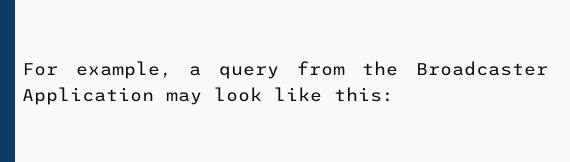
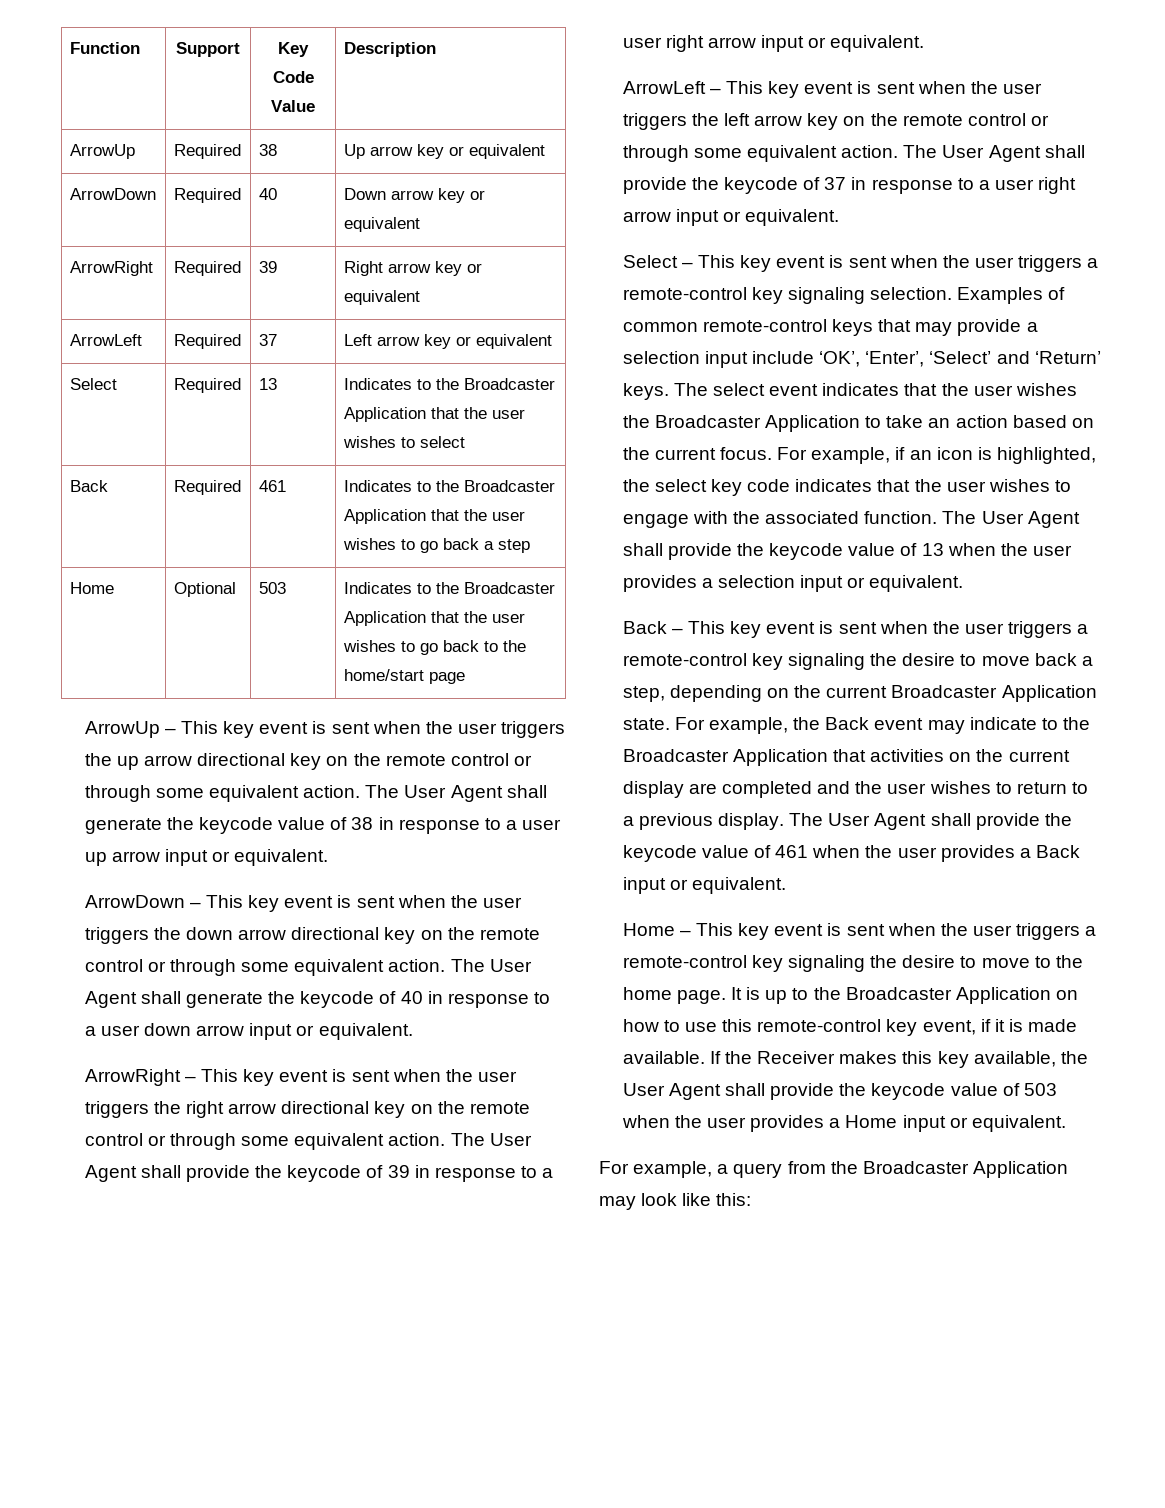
(22, 69) none -> [69,42,140,54] [176,42,240,57] [278,42,309,57] [272,71,314,83] [271,100,315,112] [343,42,436,57] [69,144,135,159] [173,144,241,159] [258,144,277,156] [343,144,545,159] [69,188,156,200] [173,188,241,203] [258,188,277,200] [343,188,485,203] [343,217,420,232] [69,261,153,276] [173,261,241,276] [258,261,277,273] [343,261,482,276] [343,290,420,305] [69,334,142,346] [173,334,241,349] [258,334,277,346] [343,334,552,349] [69,378,117,390] [173,378,241,393] [258,378,277,390] [343,378,555,390] [343,407,525,422] [342,436,465,448] [69,480,108,492] [173,480,241,495] [258,480,286,492] [343,480,555,492] [343,509,525,524] [342,538,530,553] [69,582,114,594] [173,582,236,597] [258,582,286,594] [343,582,555,594] [343,611,525,626] [342,640,526,655] [343,669,465,684] [84,721,566,738] [84,753,532,770] [84,785,547,802] [84,817,562,834] [84,849,329,866] [84,895,522,912] [84,927,540,944] [84,959,532,976] [84,991,550,1008] [84,1023,413,1040] [84,1069,517,1086] [84,1101,530,1118] [84,1133,532,1150] [84,1165,554,1182] [622,35,925,52] [622,81,1042,98] [622,113,1049,130] [622,145,1085,162] [622,177,1077,194] [622,209,840,226] [622,255,1099,272] [622,287,1066,304] [622,319,1038,336] [622,351,1101,368] [622,383,1077,400] [622,415,1094,432] [622,447,1096,464] [622,479,1071,496] [622,511,1080,528] [622,543,1072,560] [622,575,964,592] [622,621,1089,638] [622,653,1093,670] [622,685,1097,702] [622,717,1090,734] [622,749,1070,766] [622,781,1088,798] [622,813,1072,830] [622,845,1080,862] [622,877,786,894] [622,923,1097,940] [622,955,1083,972] [622,987,1078,1004] [622,1019,1078,1036] [622,1051,1088,1068] [622,1083,1057,1100] [621,1115,1066,1132] Function | Support | Key Code Value | Description // ArrowUp | Required | 38 | Up arrow key or equivalent // ArrowDown | Required | 40 | Down arrow key or equivalent // ArrowRight | Required | 39 | Right arrow key or equivalent // ArrowLeft | Required | 37 | Left arrow key or equivalent // Select | Required | 13 | Indicates to the Broadcaster Application that the user wishes to select // Back | Required | 461 | Indicates to the Broadcaster Application that the user wishes to go back a step // Home | Optional | 503 | Indicates to the Broadcaster Application that the user wishes to go back to the home/start page // ArrowUp – This key event is sent when the user triggers the up arrow directional key on the remote control or through some equivalent action. The User Agent shall generate the keycode value of 38 in response to a user up arrow input or equivalent. // ArrowDown – This key event is sent when the user triggers the down arrow directional key on the remote control or through some equivalent action. The User Agent shall generate the keycode of 40 in response to a user down arrow input or equivalent. // ArrowRight – This key event is sent when the user triggers the right arrow directional key on the remote control or through some equivalent action. The User Agent shall provide the keycode of 39 in response to a user right arrow input or equivalent. // ArrowLeft – This key event is sent when the user triggers the left arrow key on the remote control or through some equivalent action. The User Agent shall provide the keycode of 37 in response to a user right arrow input or equivalent. // Select – This key event is sent when the user triggers a remote-control key signaling selection. Examples of common remote-control keys that may provide a selection input include ‘OK’, ‘Enter’, ‘Select’ and ‘Return’ keys. The select event indicates that the user wishes the Broadcaster Application to take an action based on the current focus. For example, if an icon is highlighted, the select key code indicates that the user wishes to engage with the associated function. The User Agent shall provide the keycode value of 13 when the user provides a selection input or equivalent. // Back – This key event is sent when the user triggers a remote-control key signaling the desire to move back a step, depending on the current Broadcaster Application state. For example, the Back event may indicate to the Broadcaster Application that activities on the current display are completed and the user wishes to return to a previous display. The User Agent shall provide the keycode value of 461 when the user provides a Back input or equivalent. // Home – This key event is sent when the user triggers a remote-control key signaling the desire to move to the home page. It is up to the Broadcaster Application on how to use this remote-control key event, if it is made available. If the Receiver makes this key available, the User Agent shall provide the keycode value of 503 when the user provides a Home input or equivalent. //

